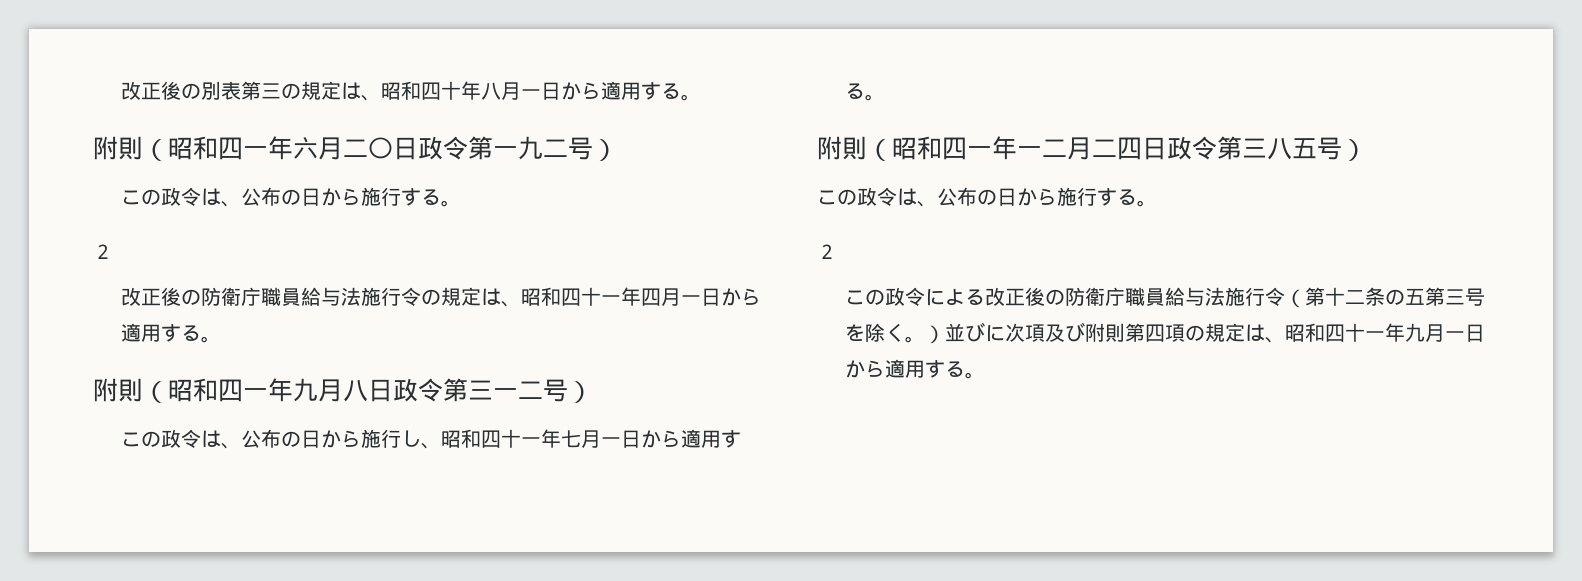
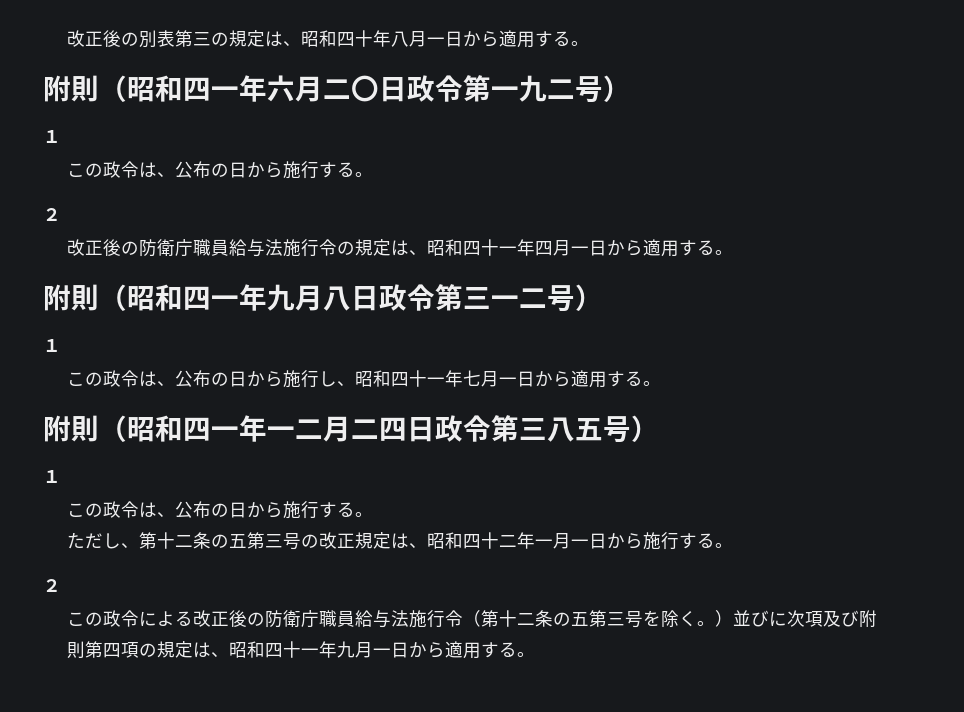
(618, 150) none -> [43,130,61,143] // １
(593, 392) none -> [43,339,61,352] // １
[817,187,1157,207] // この政令は、公布の日から施行する。 -> [43,470,61,483] [66,501,373,519] [66,532,733,550] // １ // この政令は、公布の日から施行する。 // ただし、第十二条の五第三号の改正規定は、昭和四十二年一月一日から施行する。

